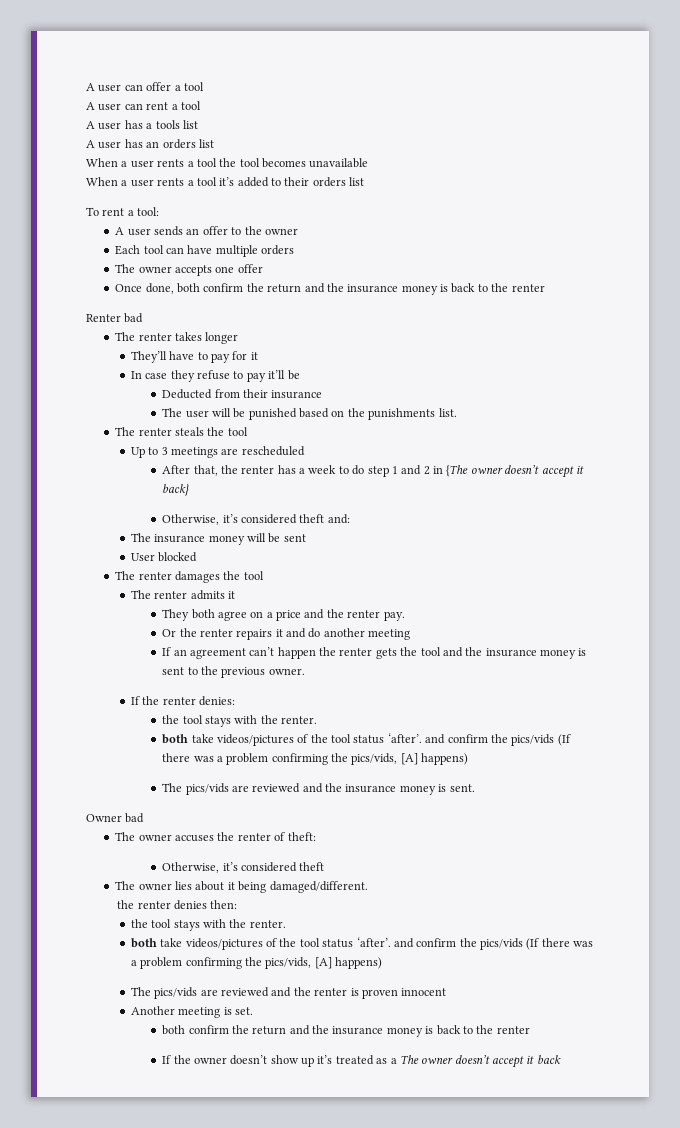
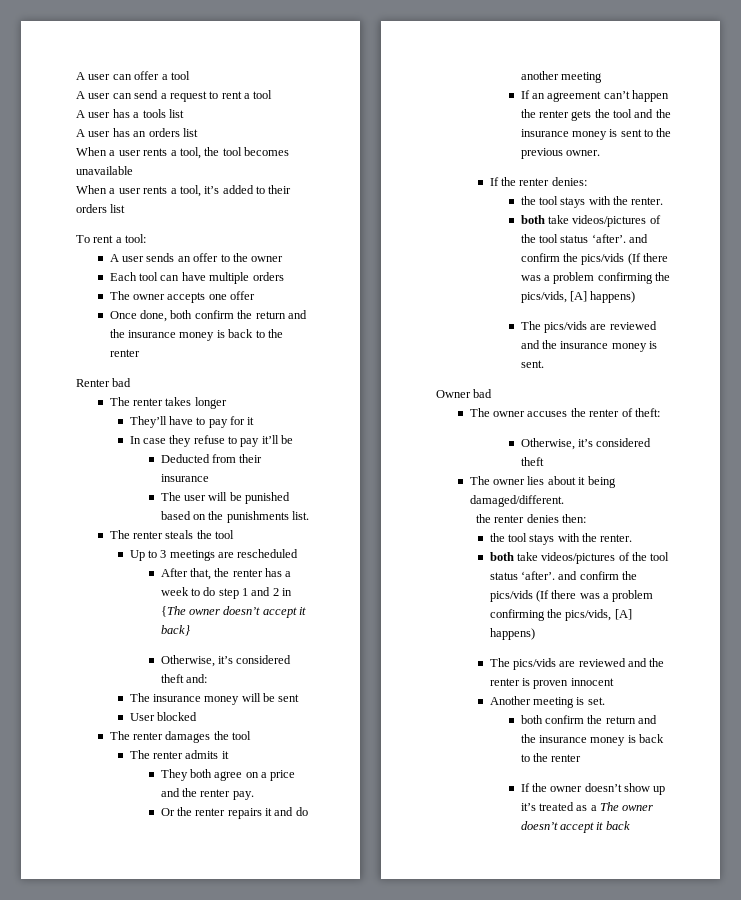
(143, 106) none -> [134,90,219,102] send a request to
[196,158,217,167] tool -> [179,147,201,159] tool,
[196,177,217,186] tool -> [179,185,201,197] tool,

